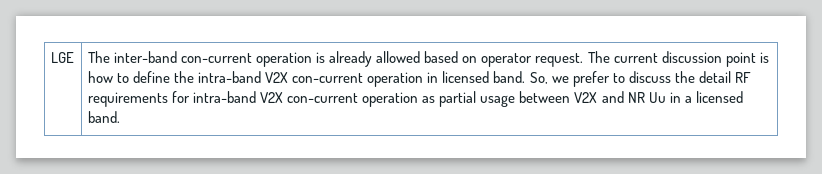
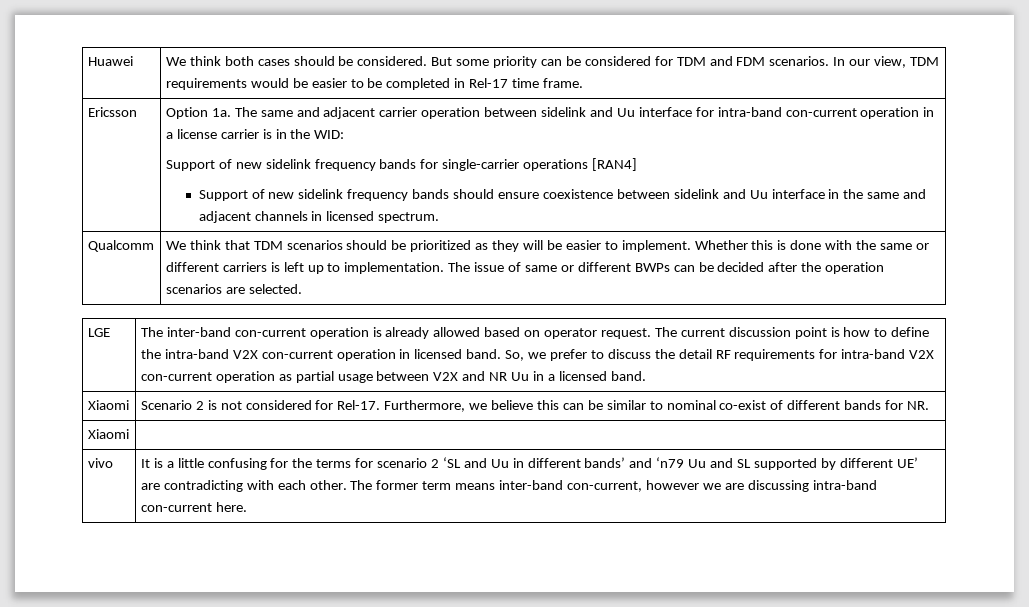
(50, 57) none -> [87,56,133,66] [165,56,940,68] [165,78,583,90] [87,107,137,117] [165,107,935,119] [165,129,345,139] [165,158,638,171] [198,189,927,201] [198,211,440,223] [87,240,154,252] [165,240,929,252] [165,262,885,274] [165,284,302,294] Huawei | We think both cases should be considered. But some priority can be considered for TDM and FDM scenarios. In our view, TDM requirements would be easier to be completed in Rel-17 time frame. // Ericsson | Option 1a. The same and adjacent carrier operation between sidelink and Uu interface for intra-band con-current operation in a license carrier is in the WID: // Support of new sidelink frequency bands for single-carrier operations [RAN4] // Support of new sidelink frequency bands should ensure coexistence between sidelink and Uu interface in the same and adjacent channels in licensed spectrum. // Qualcomm | We think that TDM scenarios should be prioritized as they will be easier to implement. Whether this is done with the same or different carriers is left up to implementation. The issue of same or different BWPs can be decided after the operation scenarios are selected. //
(120, 117) none -> [87,400,129,410] [140,400,930,412] [87,429,129,439] [87,458,113,468] [140,457,918,470] [140,480,877,492] [140,502,247,512] // Xiaomi | Scenario 2 is not considered for Rel-17. Furthermore, we believe this can be similar to nominal co-exist of different bands for NR. // Xiaomi | // vivo | It is a little confusing for the terms for scenario 2 ‘SL and Uu in different bands’ and ‘n79 Uu and SL supported by different UE’ are contradicting with each other. The former term means inter-band con-current, however we are discussing intra-band con-current here.

